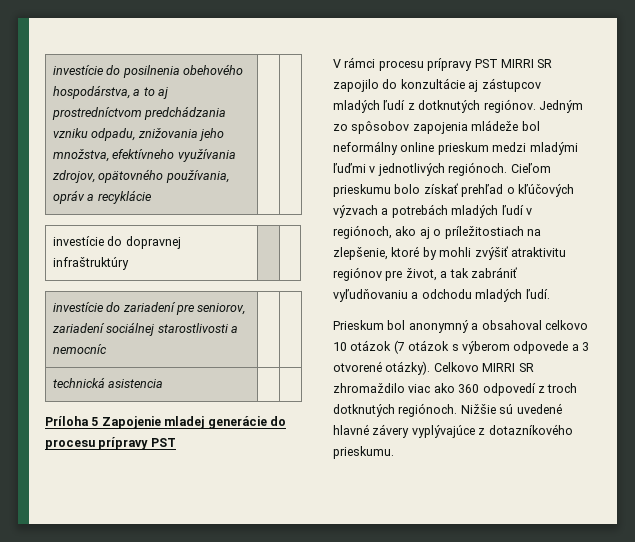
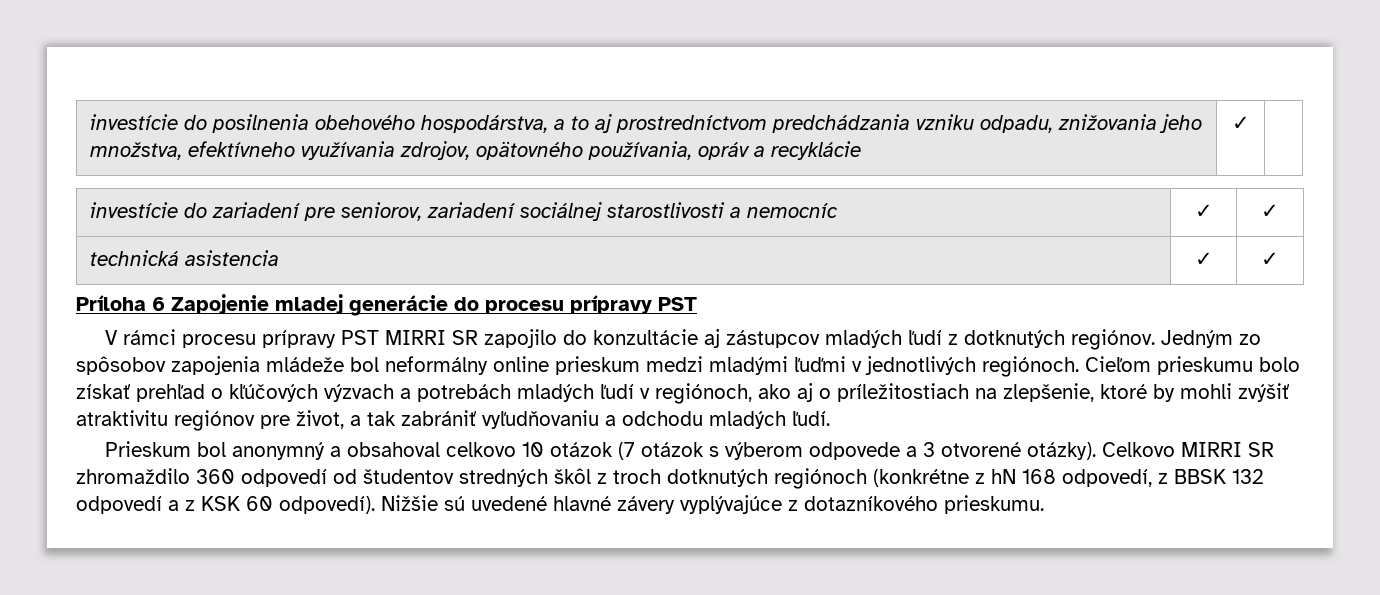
[52,236,181,249] [52,257,129,270] | // investície do dopravnej infraštruktúry | -> [1231,116,1250,130] ✓
(107, 349) | -> [1194,204,1213,218] [1261,204,1279,218] ✓ | ✓
(164, 383) | -> [1194,252,1213,266] [1261,252,1279,266] ✓ | ✓
[91,417,99,426] 5 -> [152,297,165,311] 6
[408,383,578,396] [333,403,458,417] viac ako 360 odpovedí z troch dotknutých regiónoch. -> [196,468,1264,489] [76,496,375,514] 360 odpovedí od študentov stredných škôl z troch dotknutých regiónoch (konkrétne z hN 168 odpovedí, z BBSK 132 odpovedí a z KSK 60 odpovedí).

